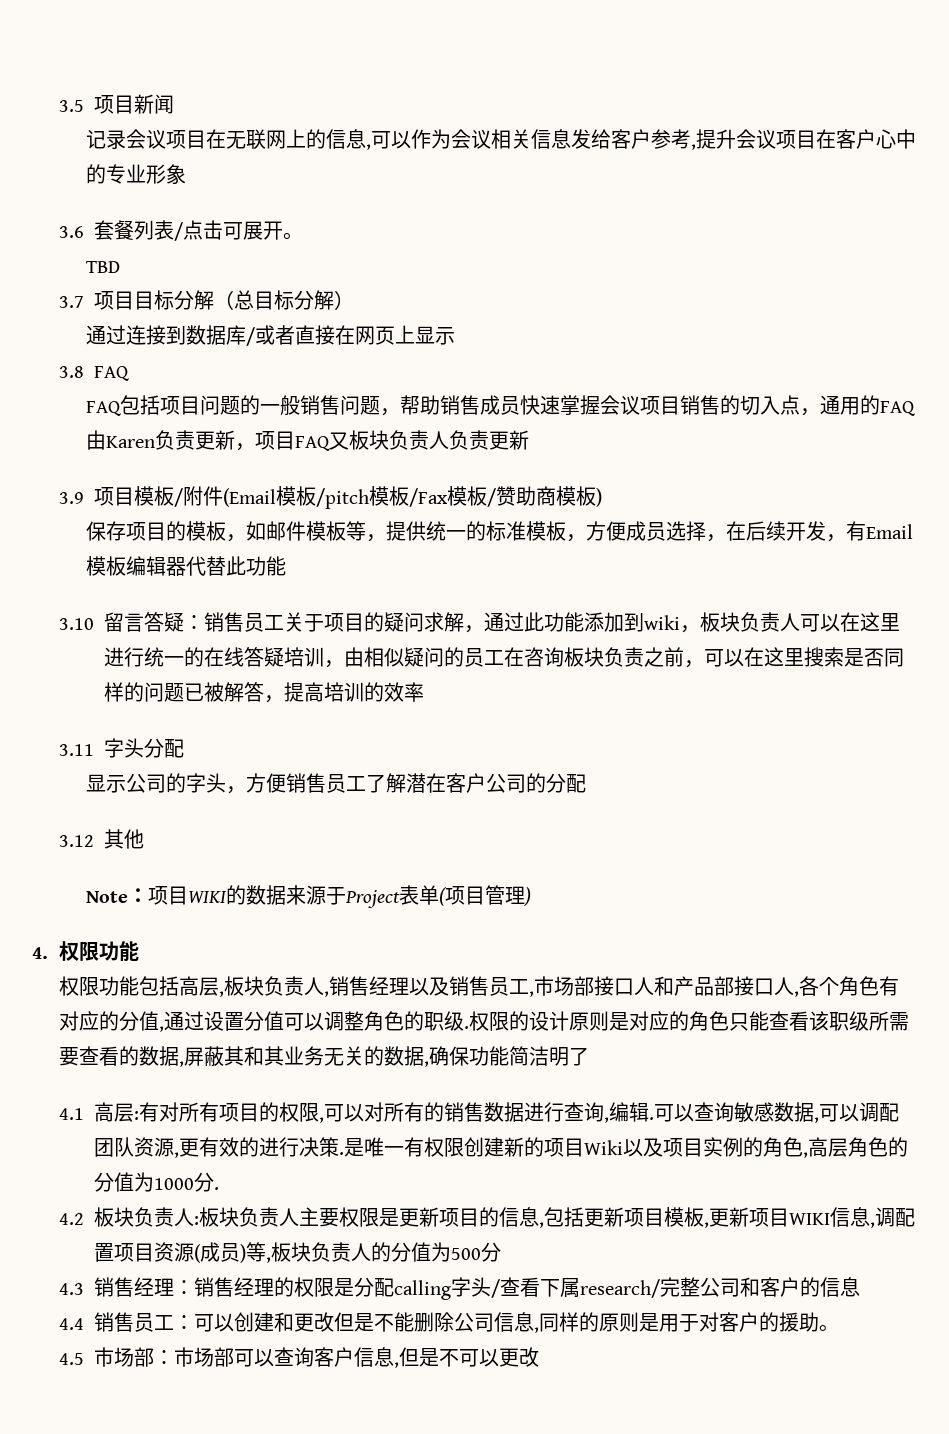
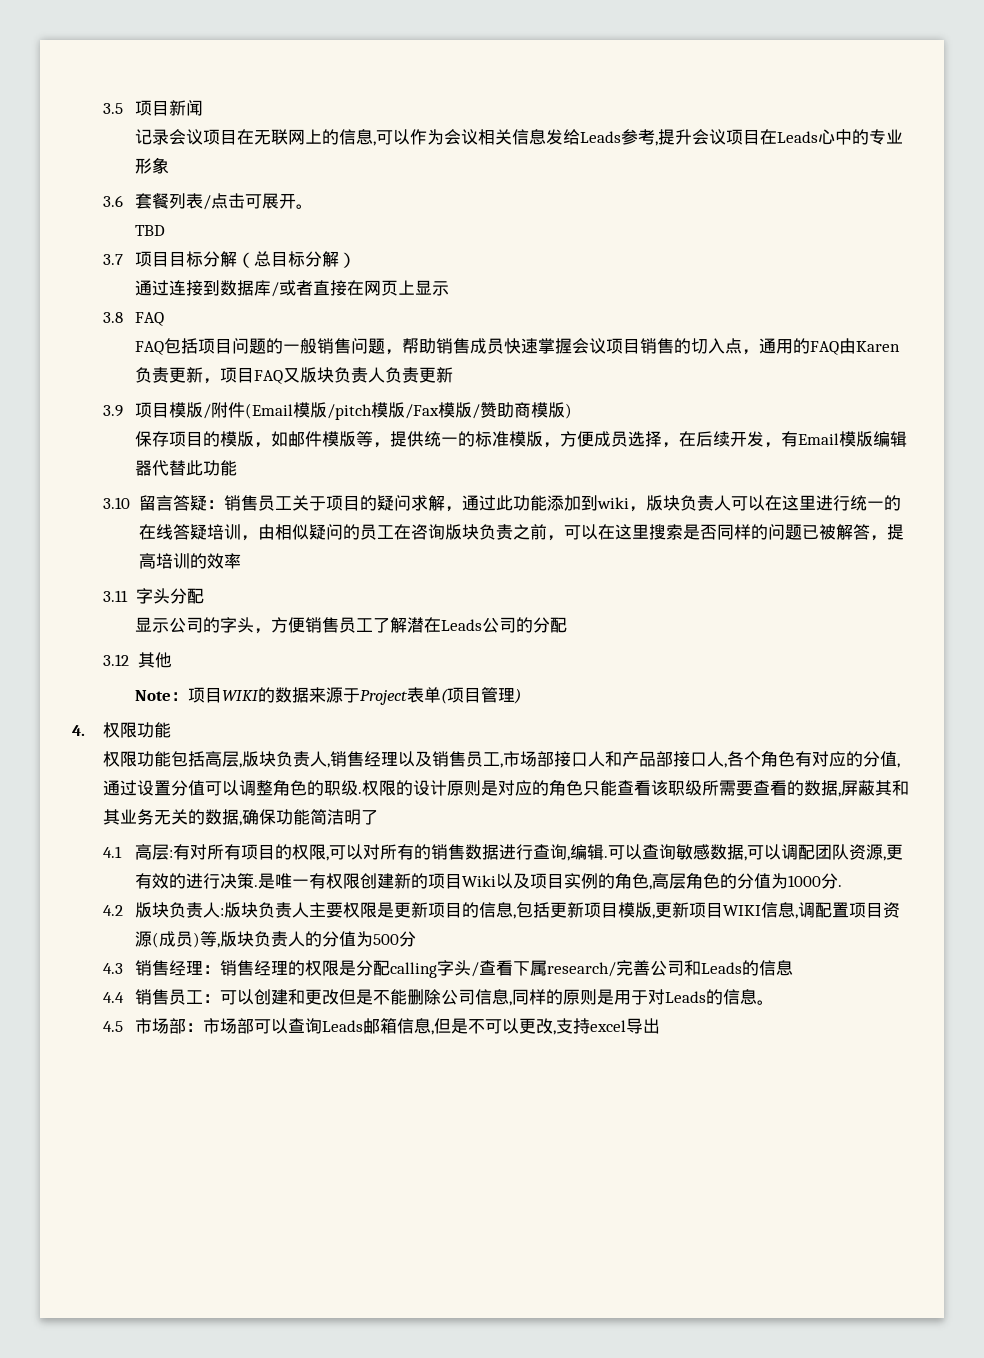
[610,129,651,149] 客户 -> [579,131,621,143] Leads
[835,129,876,149] 客户 -> [776,131,818,143] Leads
[348,430,369,450] 板 -> [299,367,317,383] 版
[153,486,174,506] 板 -> [185,402,203,418] 版
[295,486,487,509] 板/pitch模板/Fax模板 -> [309,402,472,420] 版/pitch模版/Fax模版
[575,486,596,506] 板 -> [547,402,565,418] 版
[205,521,226,541] 板 -> [236,431,254,447] 版
[325,521,346,541] 板 -> [338,431,356,447] 版
[545,521,566,541] 板 -> [525,431,543,447] 版
[105,556,126,576] 板 -> [855,431,873,447] 版
[699,612,720,632] 板 -> [645,495,663,511] 版
[563,647,584,667] 板 -> [444,524,462,540] 版
[445,773,486,793] 客户 -> [440,619,482,631] Leads
[223,976,244,996] 板 -> [242,751,260,767] 版
[93,1207,114,1227] 板 -> [134,902,152,918] 版
[198,1207,219,1227] 板 -> [223,902,241,918] 版
[683,1207,704,1227] 板 -> [634,902,652,918] 版
[270,1242,291,1262] 板 -> [219,931,237,947] 版
[679,1277,800,1297] 整公司和客户 -> [632,960,742,976] 善公司和Leads
[718,1312,819,1332] 客户的援助 -> [664,989,757,1005] Leads的信息
[313,1347,354,1367] 客户 -> [321,1018,397,1034] Leads邮箱
(539, 1357) none -> [552,1018,660,1035] ,支持excel导出

